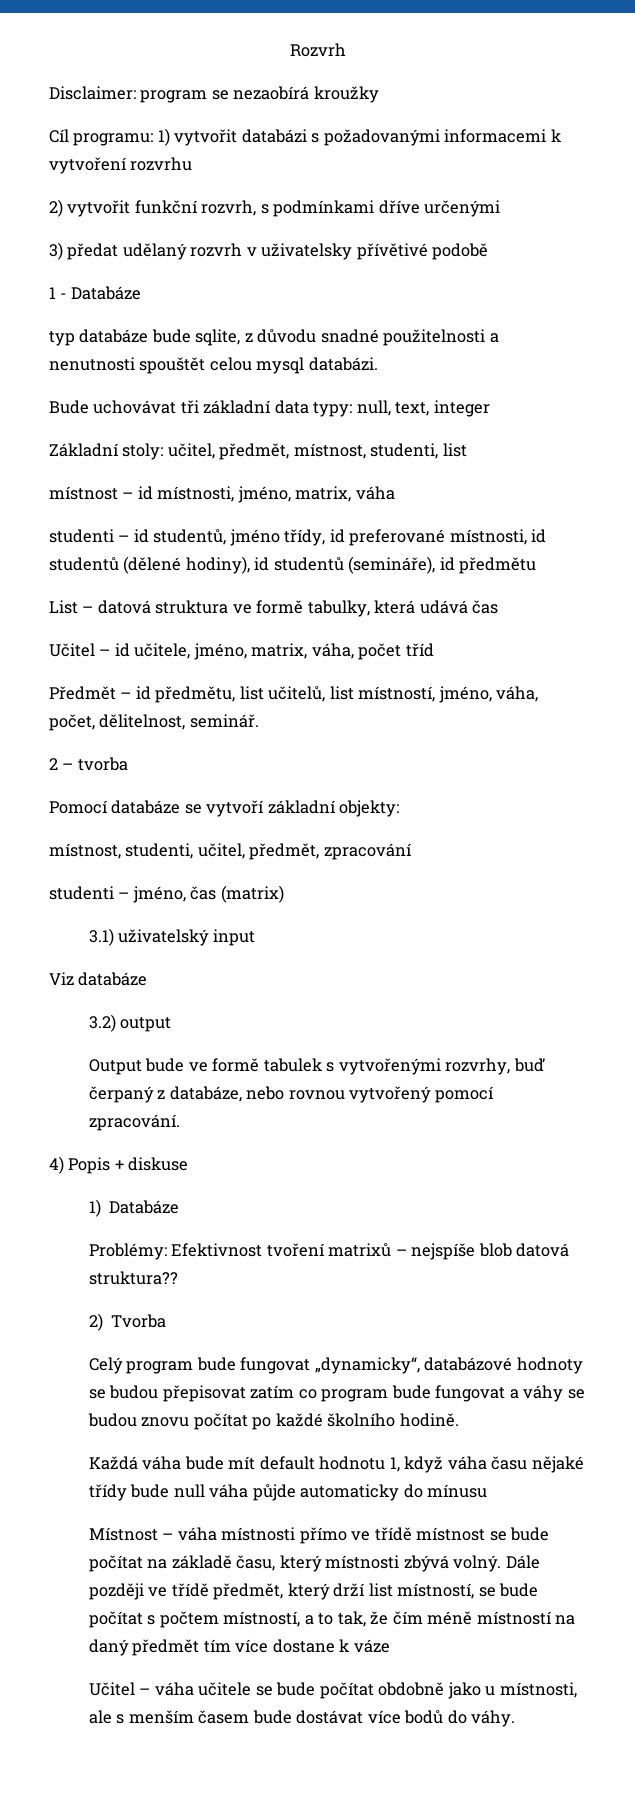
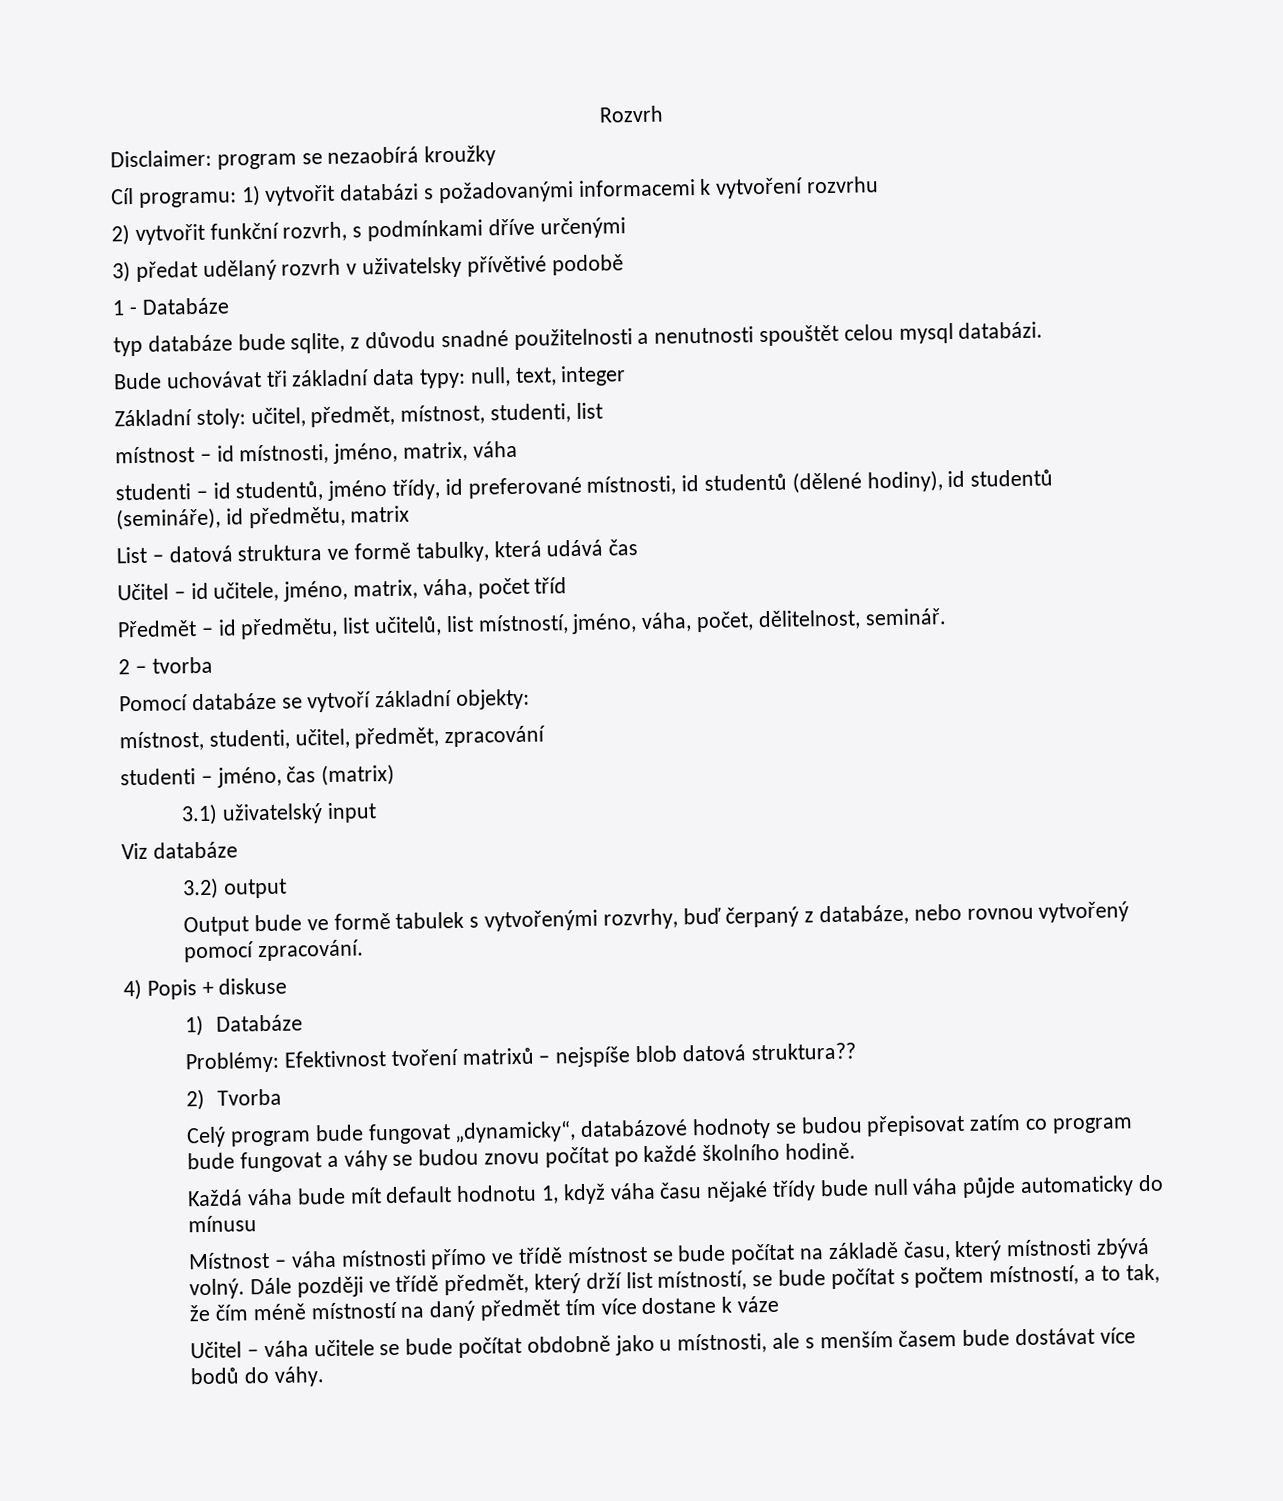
[459,557,537,574] předmětu -> [248,505,411,529] předmětu, matrix

